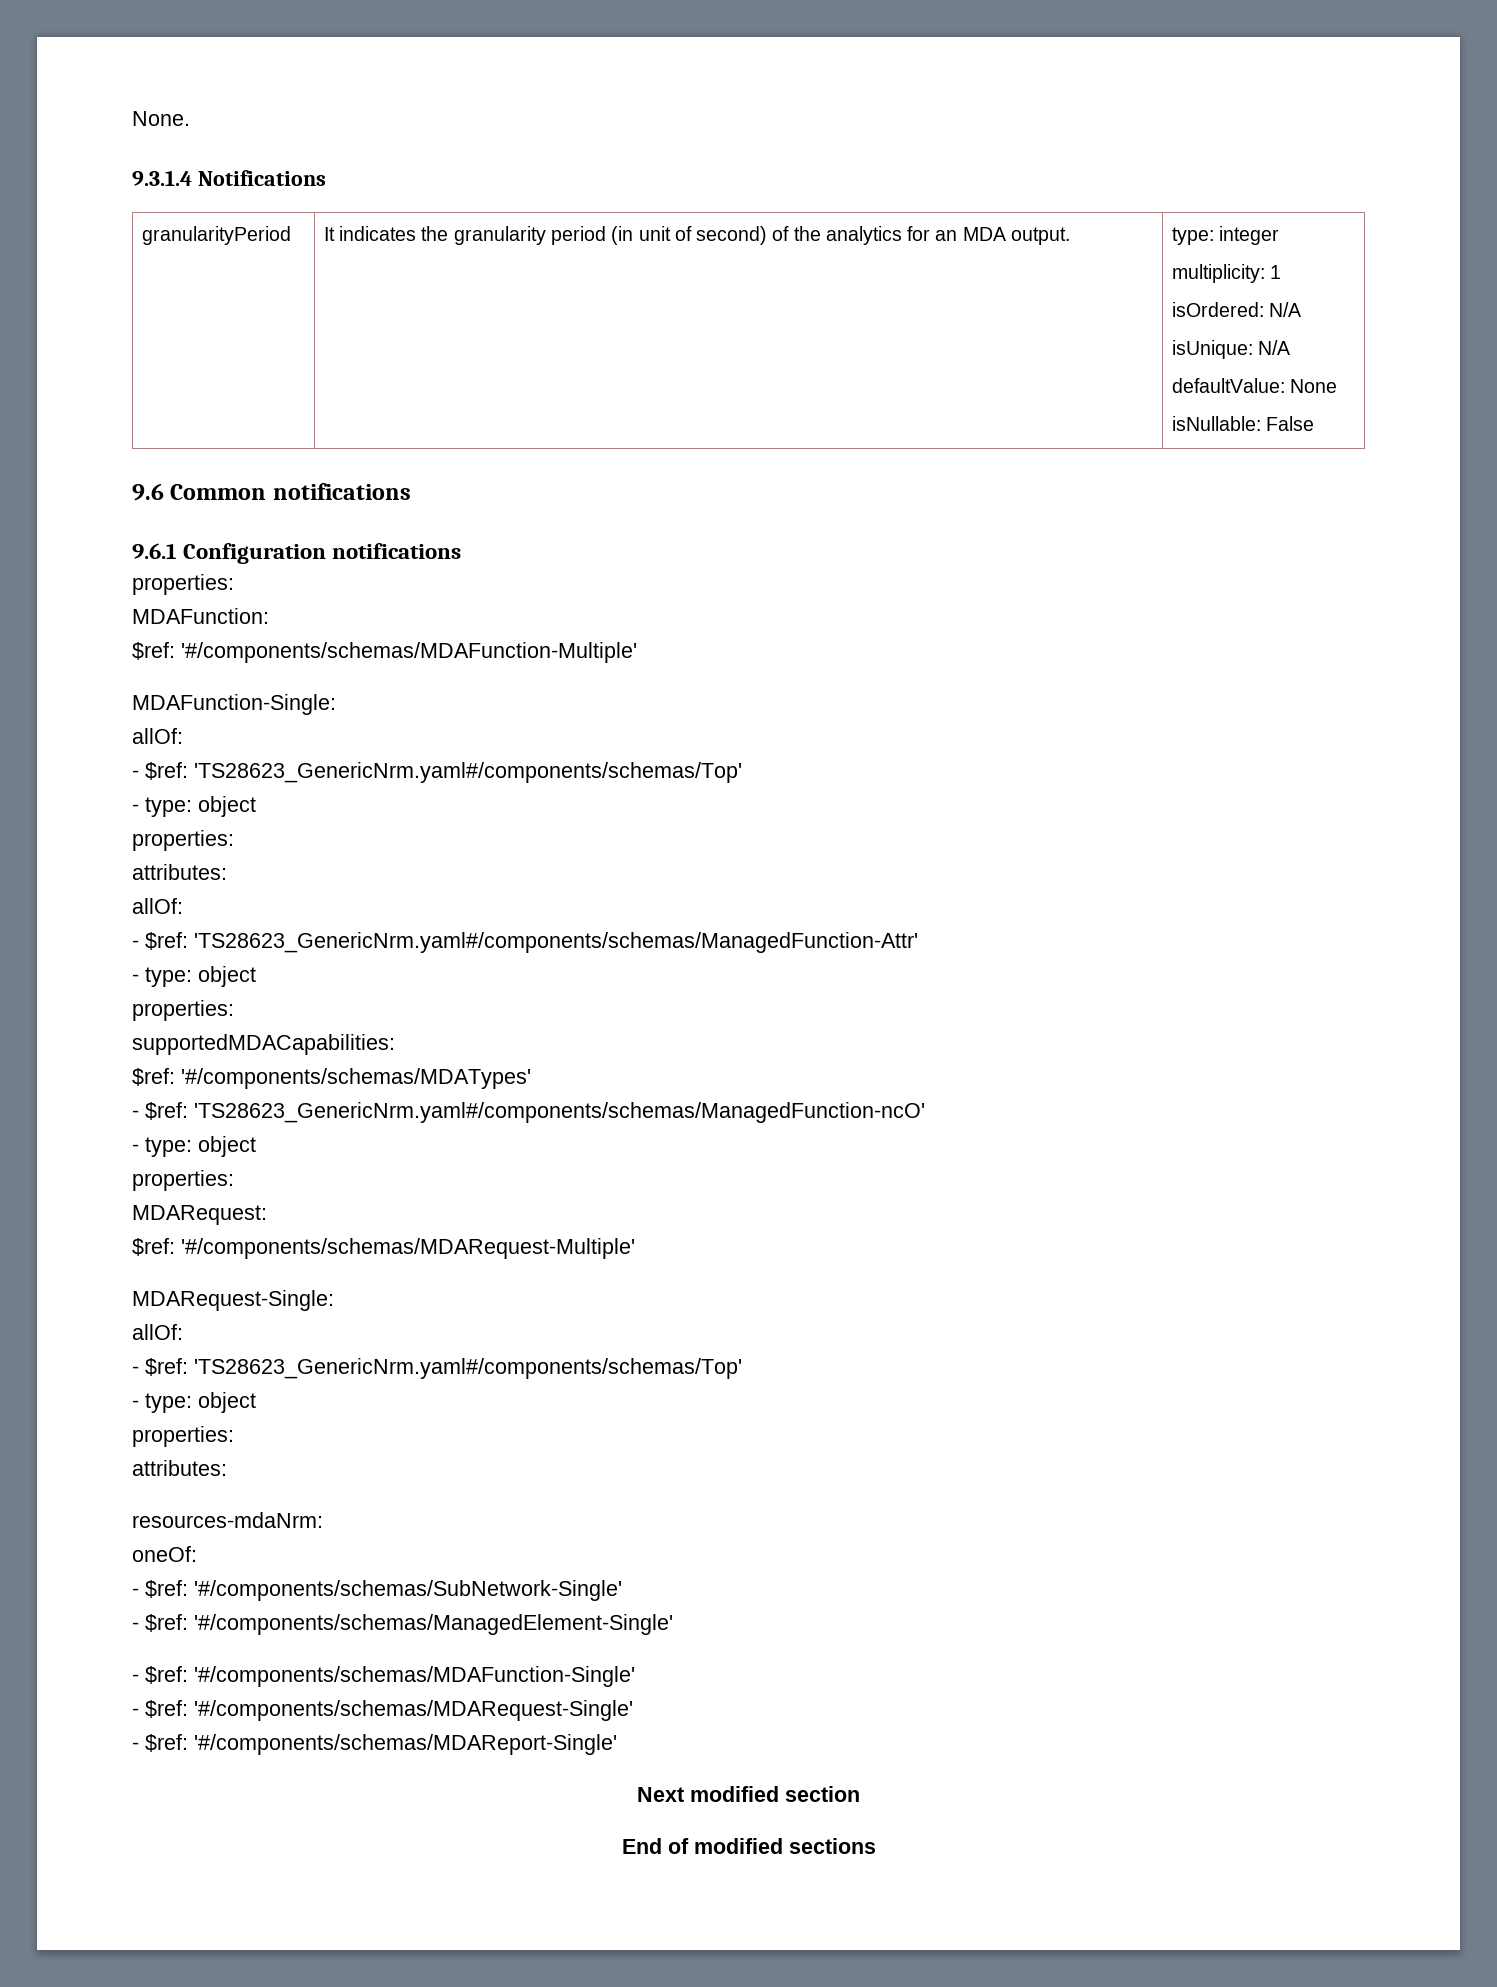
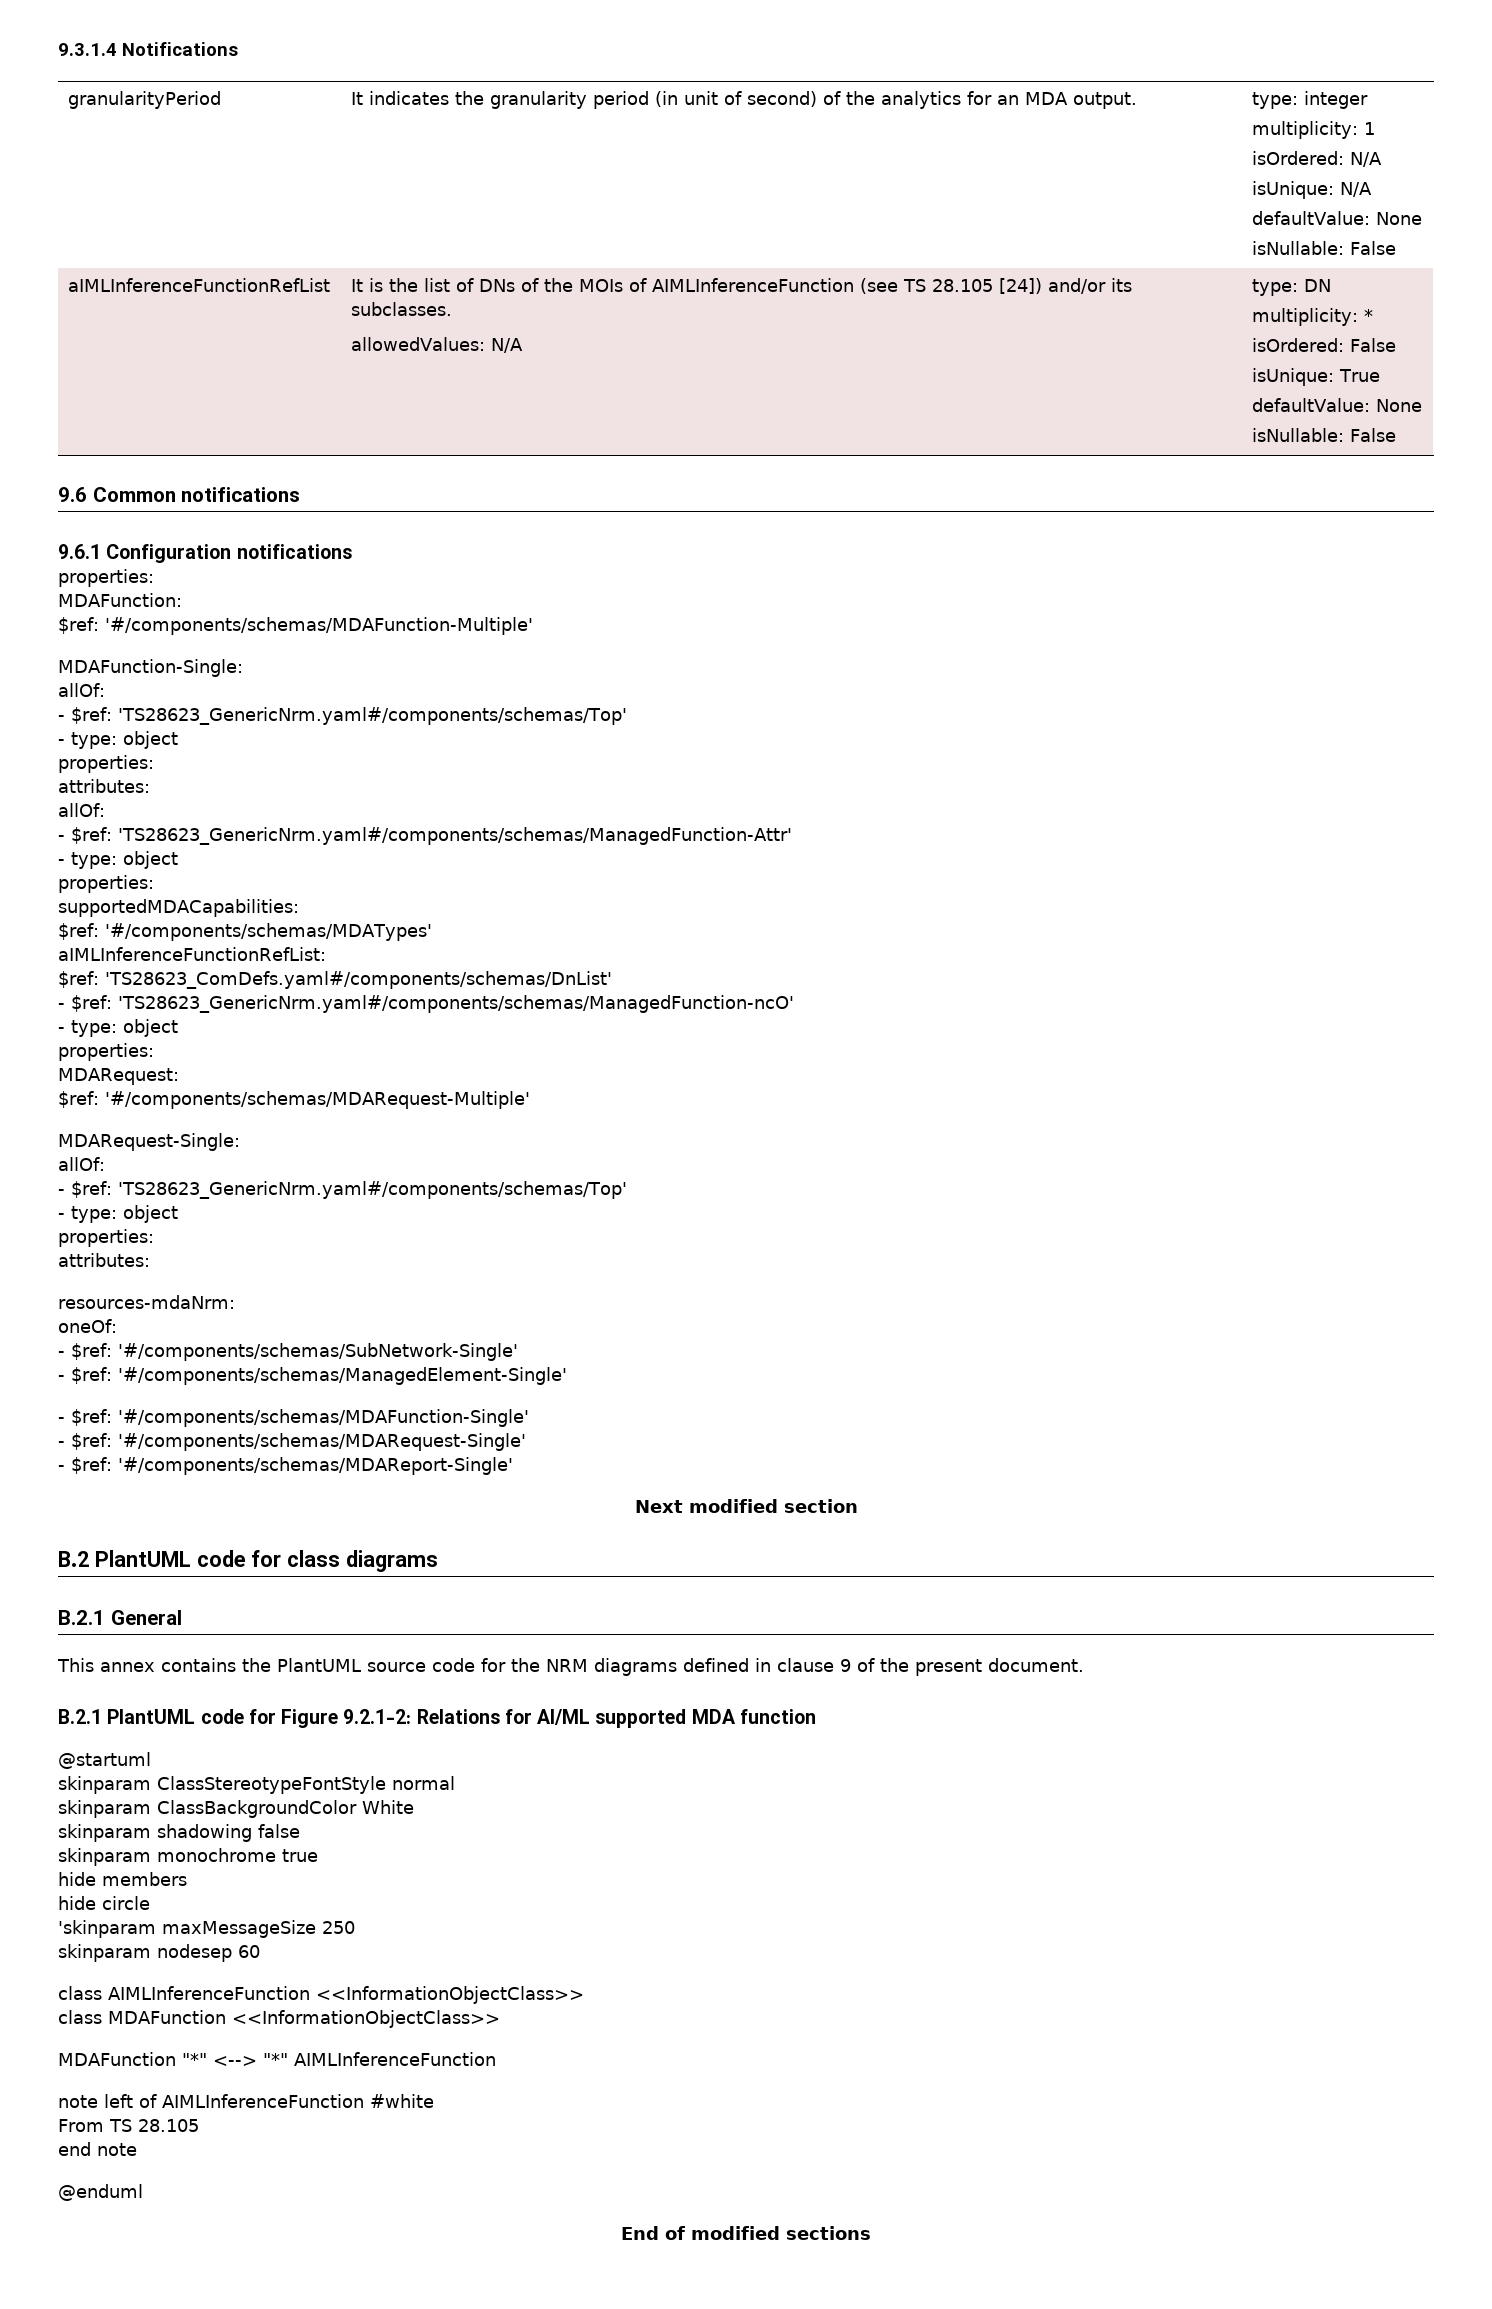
[132,111,190,126] None. // -> (58, 49) none
(1315, 423) none -> [68,278,331,292] [351,278,1133,294] [351,302,453,316] [351,337,524,353] [1252,279,1332,296] [1252,308,1374,326] [1252,338,1397,352] [1252,368,1381,386] [1252,398,1423,412] [1252,428,1397,442] // aIMLInferenceFunctionRefList | It is the list of DNs of the MOIs of AIMLInferenceFunction (see TS 28.105 [24]) and/or its subclasses. // allowedValues: N/A | type: DN // multiplicity: * // isOrdered: False // isUnique: True // defaultValue: None // isNullable: False
(531, 1078) none -> [58,947,326,961] [58,971,612,989] // aIMLInferenceFunctionRefList: // $ref: 'TS28623_ComDefs.yaml#/components/schemas/DnList'
(860, 1794) none -> [58,1550,439,1572] [58,1610,182,1625] [57,1658,1084,1676] [58,1709,816,1728] [58,1752,151,1769] [58,1776,455,1794] [58,1800,414,1818] [58,1824,300,1842] [58,1848,318,1866] [58,1872,187,1886] [58,1896,150,1910] [58,1920,355,1938] [58,1944,260,1962] [58,1986,584,2004] [58,2010,500,2028] [58,2052,496,2066] [58,2094,434,2108] [58,2119,199,2132] [58,2142,137,2156] [58,2184,143,2201] // B.2 PlantUML code for class diagrams // B.2.1 General // This annex contains the PlantUML source code for the NRM diagrams defined in clause 9 of the present document. // B.2.1 PlantUML code for Figure 9.2.1-2: Relations for AI/ML supported MDA function // @startuml // skinparam ClassStereotypeFontStyle normal // skinparam ClassBackgroundColor White // skinparam shadowing false // skinparam monochrome true // hide members // hide circle // 'skinparam maxMessageSize 250 // skinparam nodesep 60 // class AIMLInferenceFunction <<InformationObjectClass>> // class MDAFunction <<InformationObjectClass>> // MDAFunction "*" <--> "*" AIMLInferenceFunction // note left of AIMLInferenceFunction #white // From TS 28.105 // end note // @enduml

